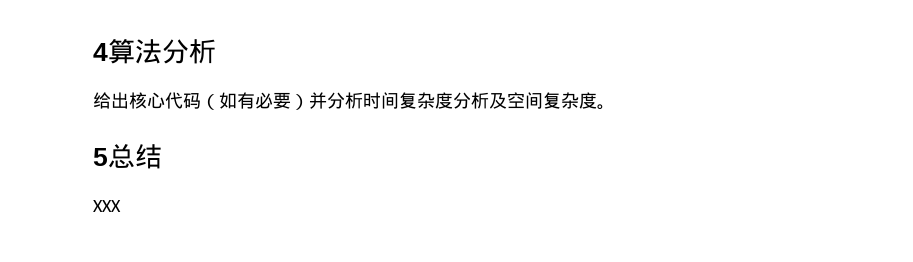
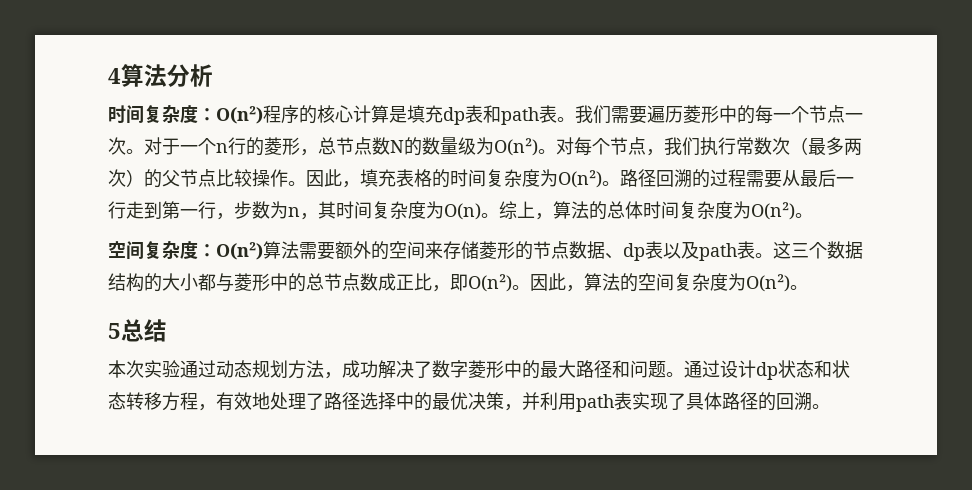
[93,92,615,110] [93,144,162,169] [93,200,121,212] 给出核心代码（如有必要）并分析时间复杂度分析及空间复杂度。 // 5总结 // XXX -> [108,105,863,125] [108,137,862,156] [108,169,854,188] [108,201,813,220] [108,241,863,261] [108,273,808,292] [108,319,167,342] [108,360,850,380] [108,392,830,412] 时间复杂度：O(n²)程序的核心计算是填充dp表和path表。我们需要遍历菱形中的每一个节点一次。对于一个n行的菱形，总节点数N的数量级为O(n²)。对每个节点，我们执行常数次（最多两次）的父节点比较操作。因此，填充表格的时间复杂度为O(n²)。路径回溯的过程需要从最后一行走到第一行，步数为n，其时间复杂度为O(n)。综上，算法的总体时间复杂度为O(n²)。 // 空间复杂度：O(n²)算法需要额外的空间来存储菱形的节点数据、dp表以及path表。这三个数据结构的大小都与菱形中的总节点数成正比，即O(n²)。因此，算法的空间复杂度为O(n²)。 // 5总结 // 本次实验通过动态规划方法，成功解决了数字菱形中的最大路径和问题。通过设计dp状态和状态转移方程，有效地处理了路径选择中的最优决策，并利用path表实现了具体路径的回溯。

